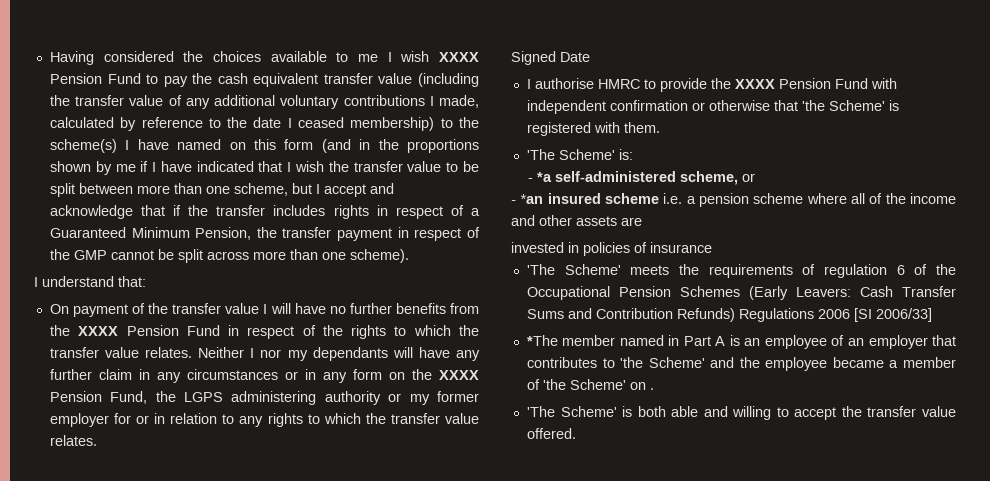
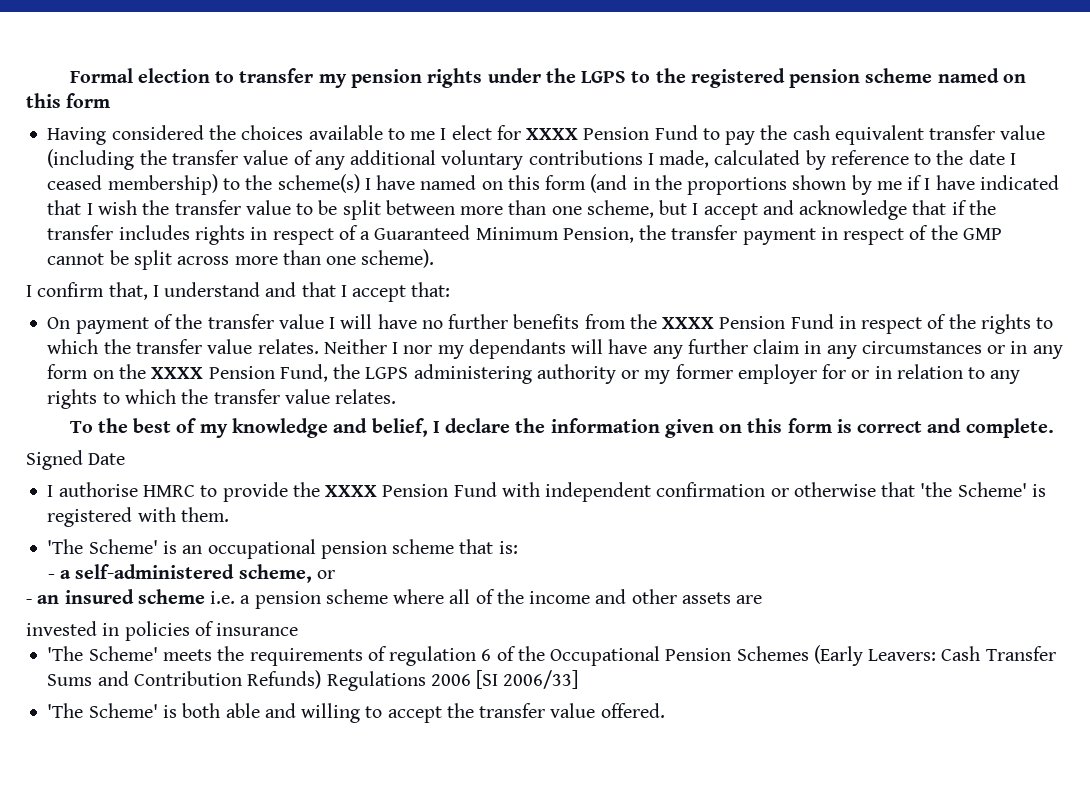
(49, 58) none -> [69,68,1026,88] [26,93,111,108] Formal election to transfer my pension rights under the LGPS to the registered pension scheme named on this form //
[400,51,430,62] wish -> [451,125,521,140] elect for
[42,276,114,287] understand -> [37,282,407,302] confirm that, I understand and that I accept
(97, 440) none -> [69,418,1054,438] // To the best of my knowledge and belief, I declare the information given on this form is correct and complete.
(615, 154) none -> [162,539,494,559] is an occupational pension scheme that
[536,172,552,182] *a -> [60,570,72,579] a
[520,194,544,204] *an -> [37,595,60,604] an
[526,335,956,349] [526,357,956,371] [526,379,654,390] // *The member named in Part A is an employee of an employer that contributes to 'the Scheme' and the employee became a member of 'the Scheme' on . -> (579, 679) none

